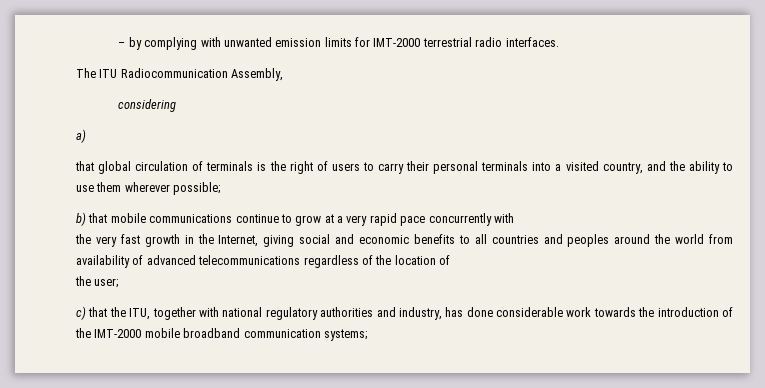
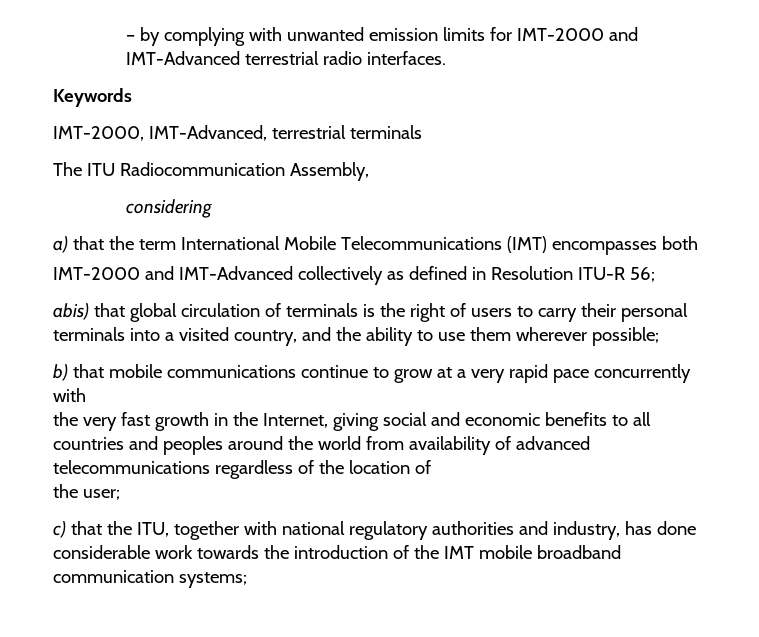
(421, 42) none -> [608,27,638,41] [125,51,240,65] and IMT-Advanced
(559, 42) none -> [53,88,132,107] [53,125,422,141] // Keywords // IMT-2000, IMT-Advanced, terrestrial terminals
(86, 136) // -> [72,236,698,255] [53,266,655,285] [53,303,89,320] that the term International Mobile Telecommunications (IMT) encompasses both // IMT-2000 and IMT-Advanced collectively as defined in Resolution ITU-R 56; // abis)
[94,329,142,338] IMT-2000 -> [443,546,474,559] IMT

